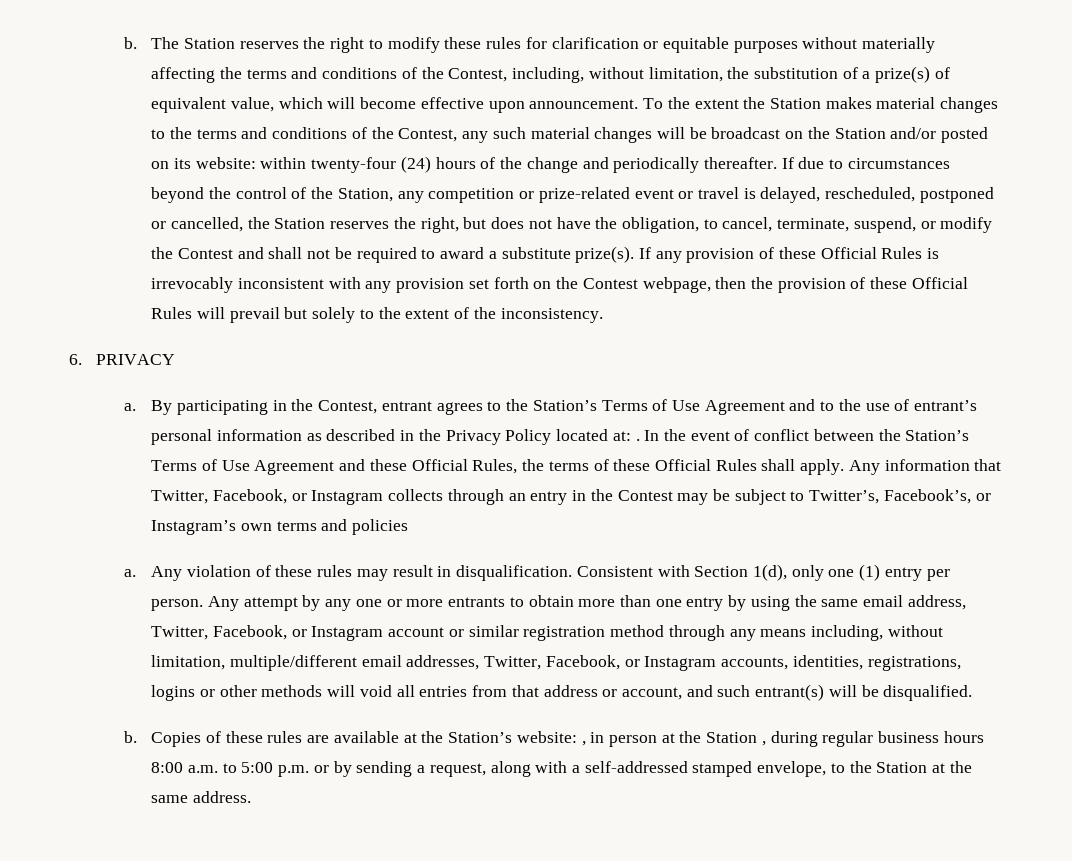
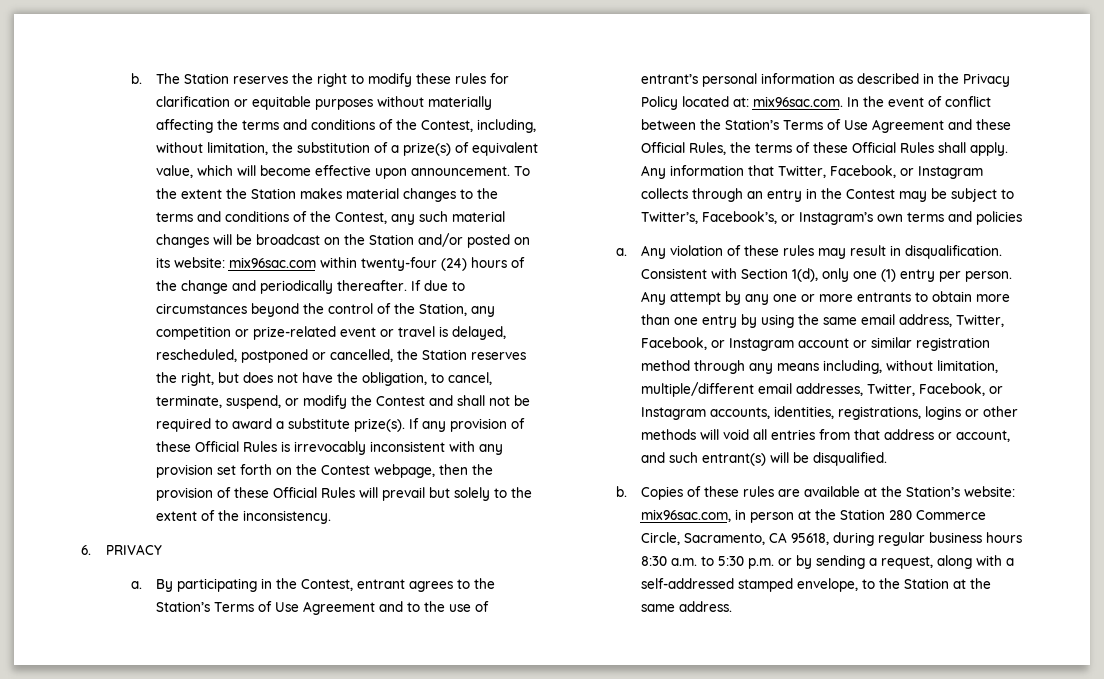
(256, 163) none -> [228,257,316,268] mix96sac.com
[635,439,640,441] . -> [752,96,843,107] mix96sac.com.
[581,741,586,746] , -> [640,509,731,522] mix96sac.com,
[761,741,766,746] , -> [888,510,986,520] [640,532,829,545] 280 Commerce Circle, Sacramento, CA 95618,
[151,762,184,773] 8:00 -> [640,556,667,566] 8:30
[241,762,274,773] 5:00 -> [717,556,744,566] 5:30

